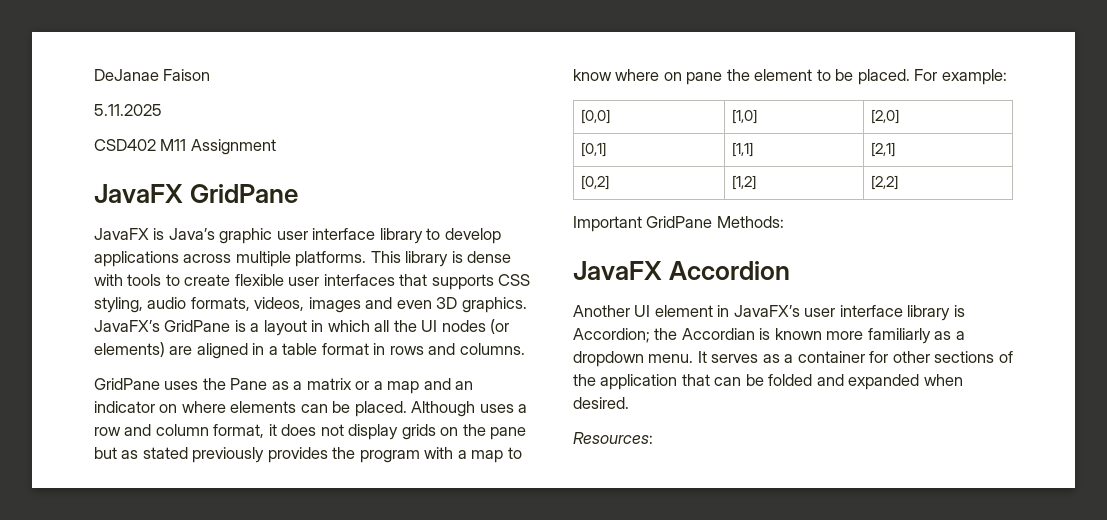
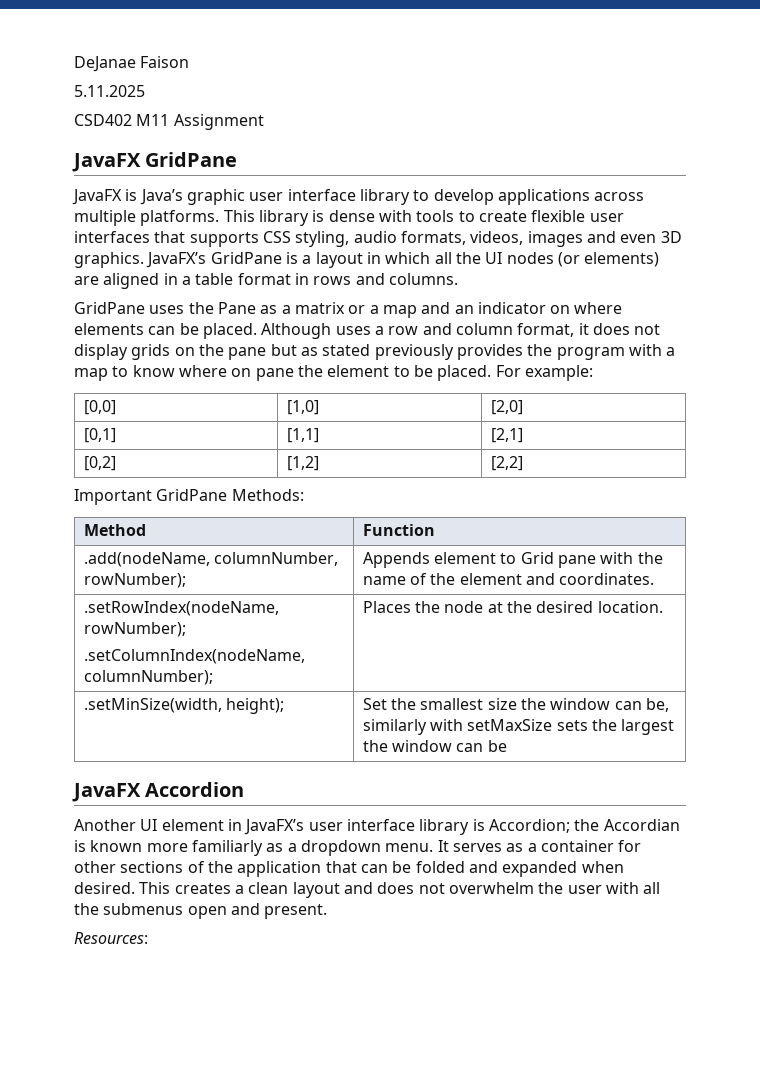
(784, 222) none -> [83,524,146,536] [362,524,435,536] [83,552,339,567] [83,573,186,588] [362,552,663,568] [362,573,655,585] [83,601,279,616] [83,622,186,637] [83,649,305,664] [83,670,213,685] [362,601,663,613] [83,698,285,714] [362,698,670,712] [362,719,675,735] [362,740,507,752] // Method | Function // .add(nodeName, columnNumber, rowNumber); | Appends element to Grid pane with the name of the element and coordinates. // .setRowIndex(nodeName, rowNumber); // .setColumnIndex(nodeName, columnNumber); | Places the node at the desired location. // .setMinSize(width, height); | Set the smallest size the window can be, similarly with setMaxSize sets the largest the window can be
(629, 403) none -> [139,882,661,898] [74,903,328,919] This creates a clean layout and does not overwhelm the user with all the submenus open and present.

